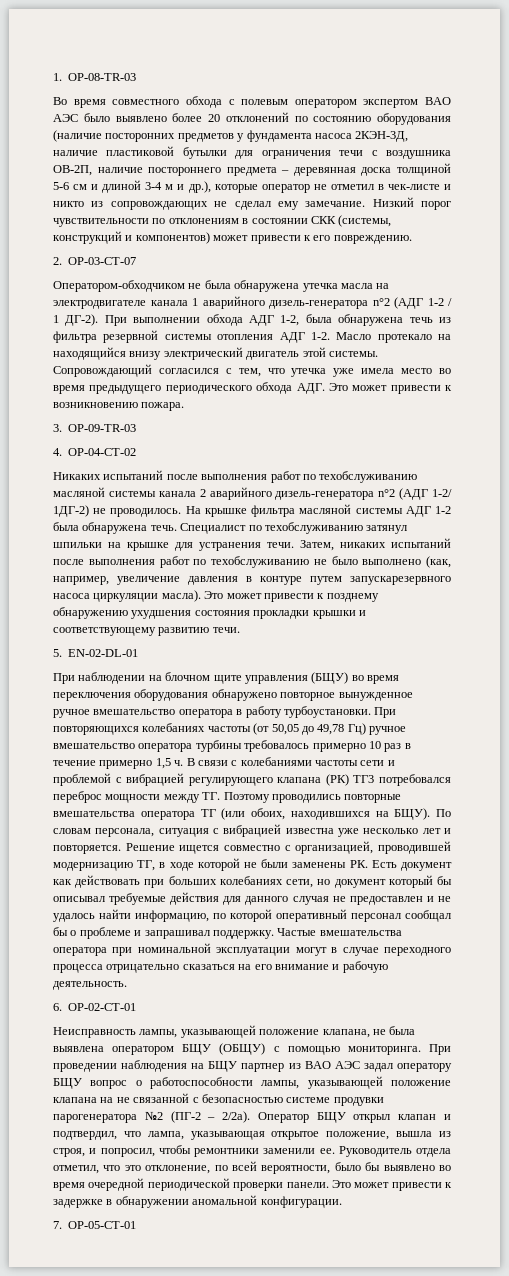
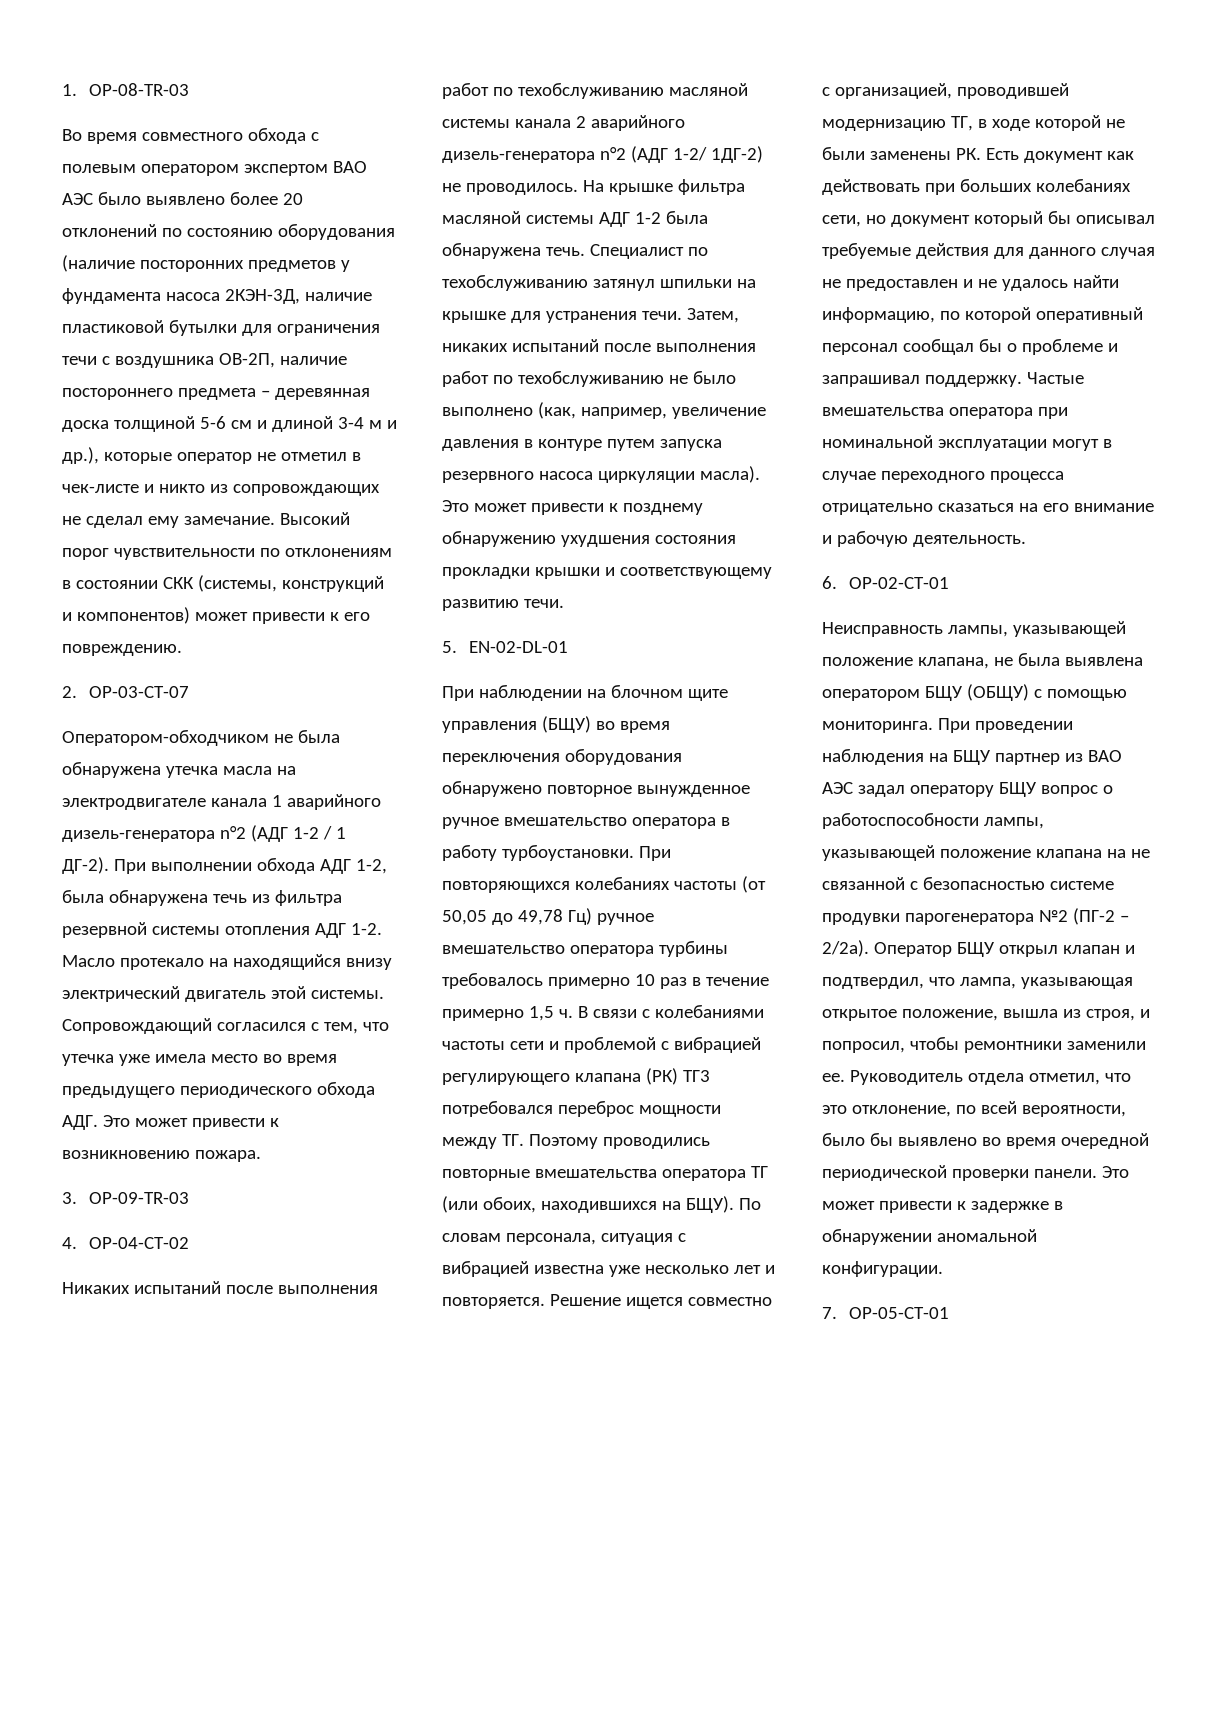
[372,197,414,207] Низкий -> [279,512,350,525] Высокий
[350,576,451,585] запускарезервного -> [659,439,722,451] [442,471,534,483] запуска резервного

